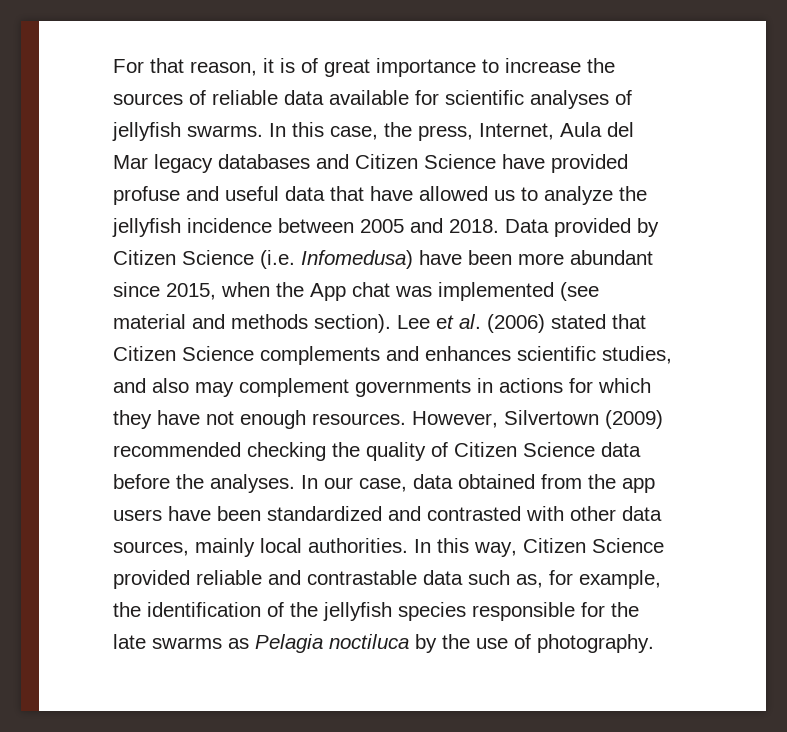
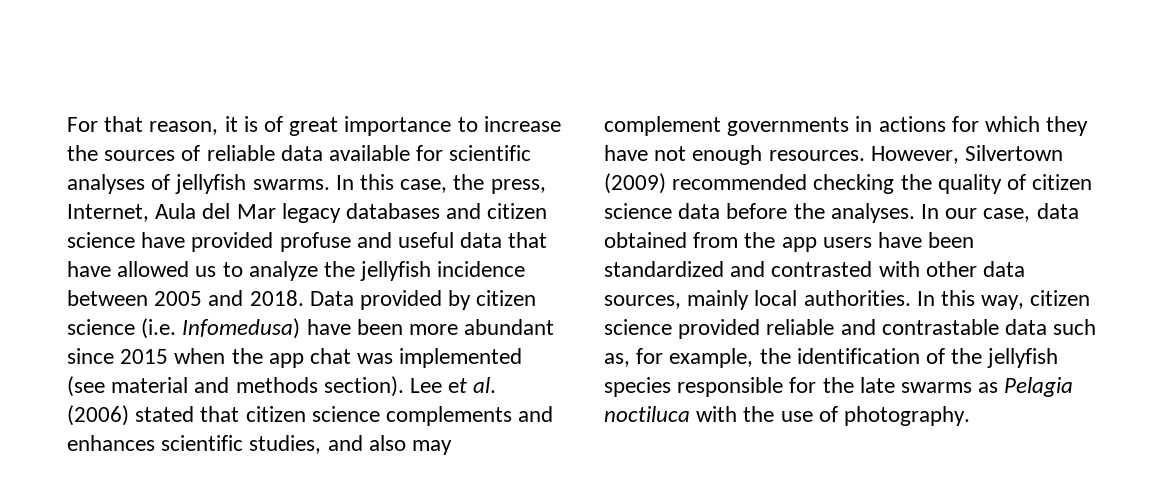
[355,154,496,169] Citizen Science -> [487,203,548,219] [67,232,135,248] citizen science
[113,250,254,265] Citizen Science -> [476,290,537,306] [67,319,135,335] citizen science
[166,283,216,300] 2015, -> [120,349,169,364] 2015
[310,283,346,301] App -> [268,353,304,368] app
[113,346,254,361] Citizen Science -> [245,406,380,422] citizen science
[454,442,595,457] Citizen Science -> [1032,174,1093,190] [604,203,672,219] citizen science
[523,538,664,553] Citizen Science -> [1030,290,1091,306] [604,319,672,335] citizen science
[415,634,437,653] by -> [696,406,738,422] with

